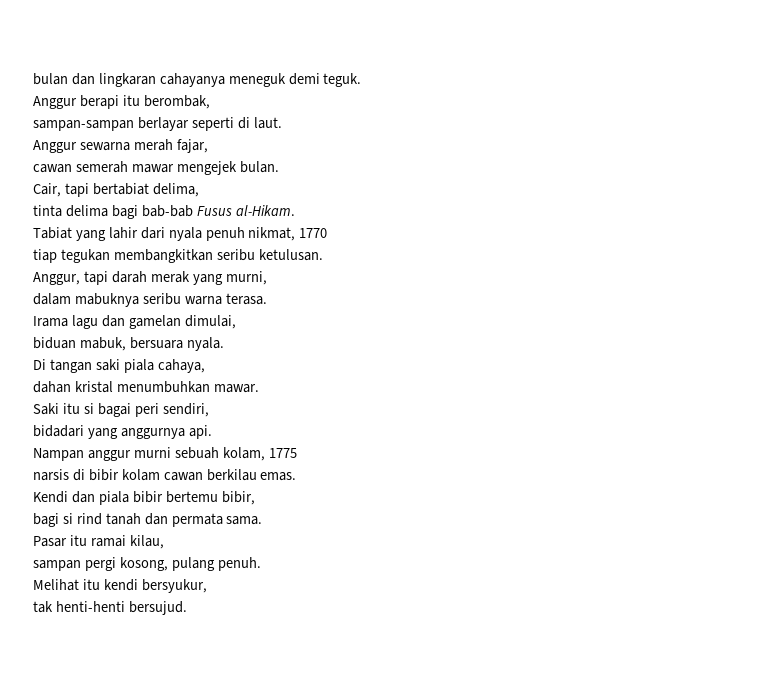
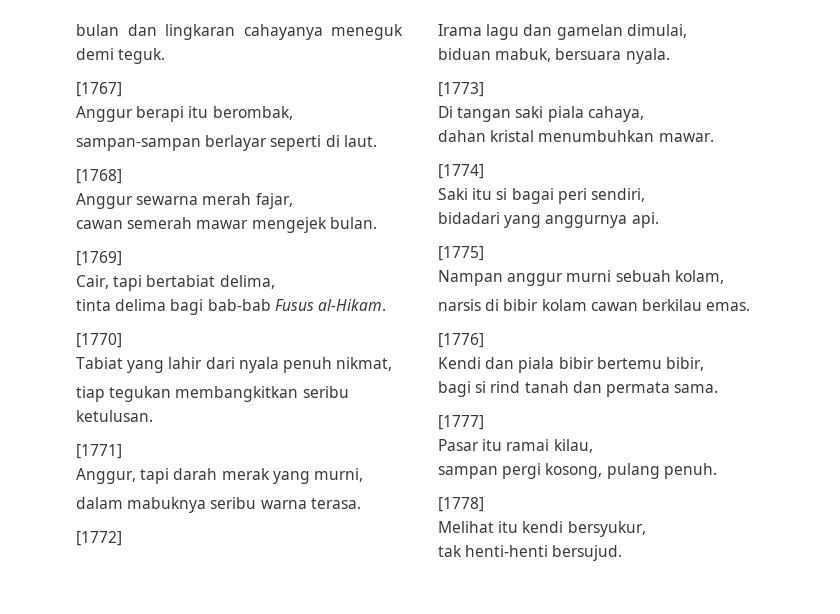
(362, 80) none -> [76,82,122,97] // [1767]
(282, 123) none -> [76,169,122,184] // [1768]
(279, 167) none -> [76,251,122,266] // [1769]
(295, 210) none -> [76,333,122,348] // [1770]
[299,228,328,238] 1770 -> (393, 364) none
(323, 255) none -> [76,444,122,459] // [1771]
(267, 299) none -> [76,531,122,546] // [1772]
(224, 344) none -> [438,82,484,97] // [1773]
(259, 388) none -> [438,164,484,179] // [1774]
(212, 432) none -> [438,246,484,261] // [1775]
[268,448,297,458] 1775 -> (724, 277) none
(297, 476) none -> [438,333,484,348] // [1776]
(263, 520) none -> [438,415,484,430] // [1777]
(261, 564) none -> [438,497,484,512] // [1778]

